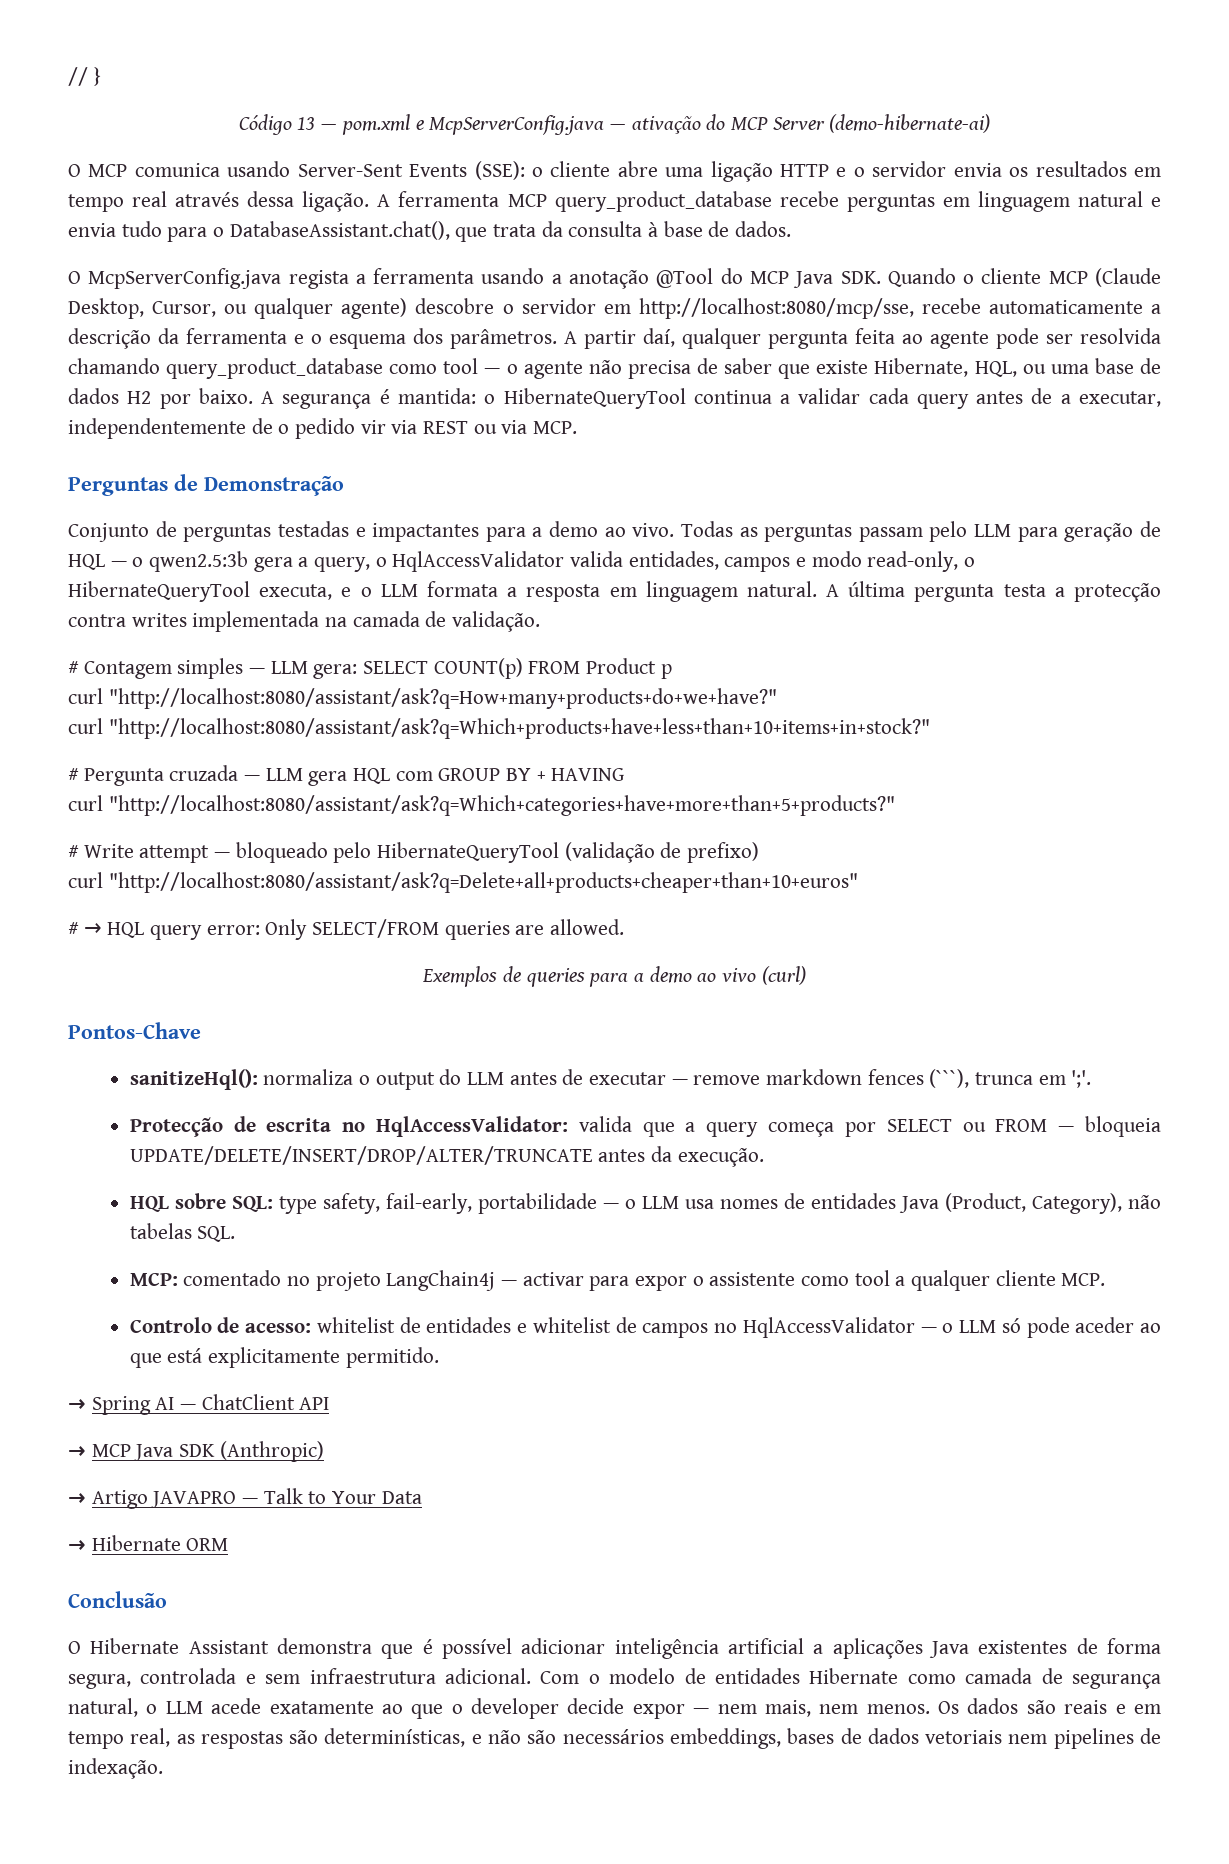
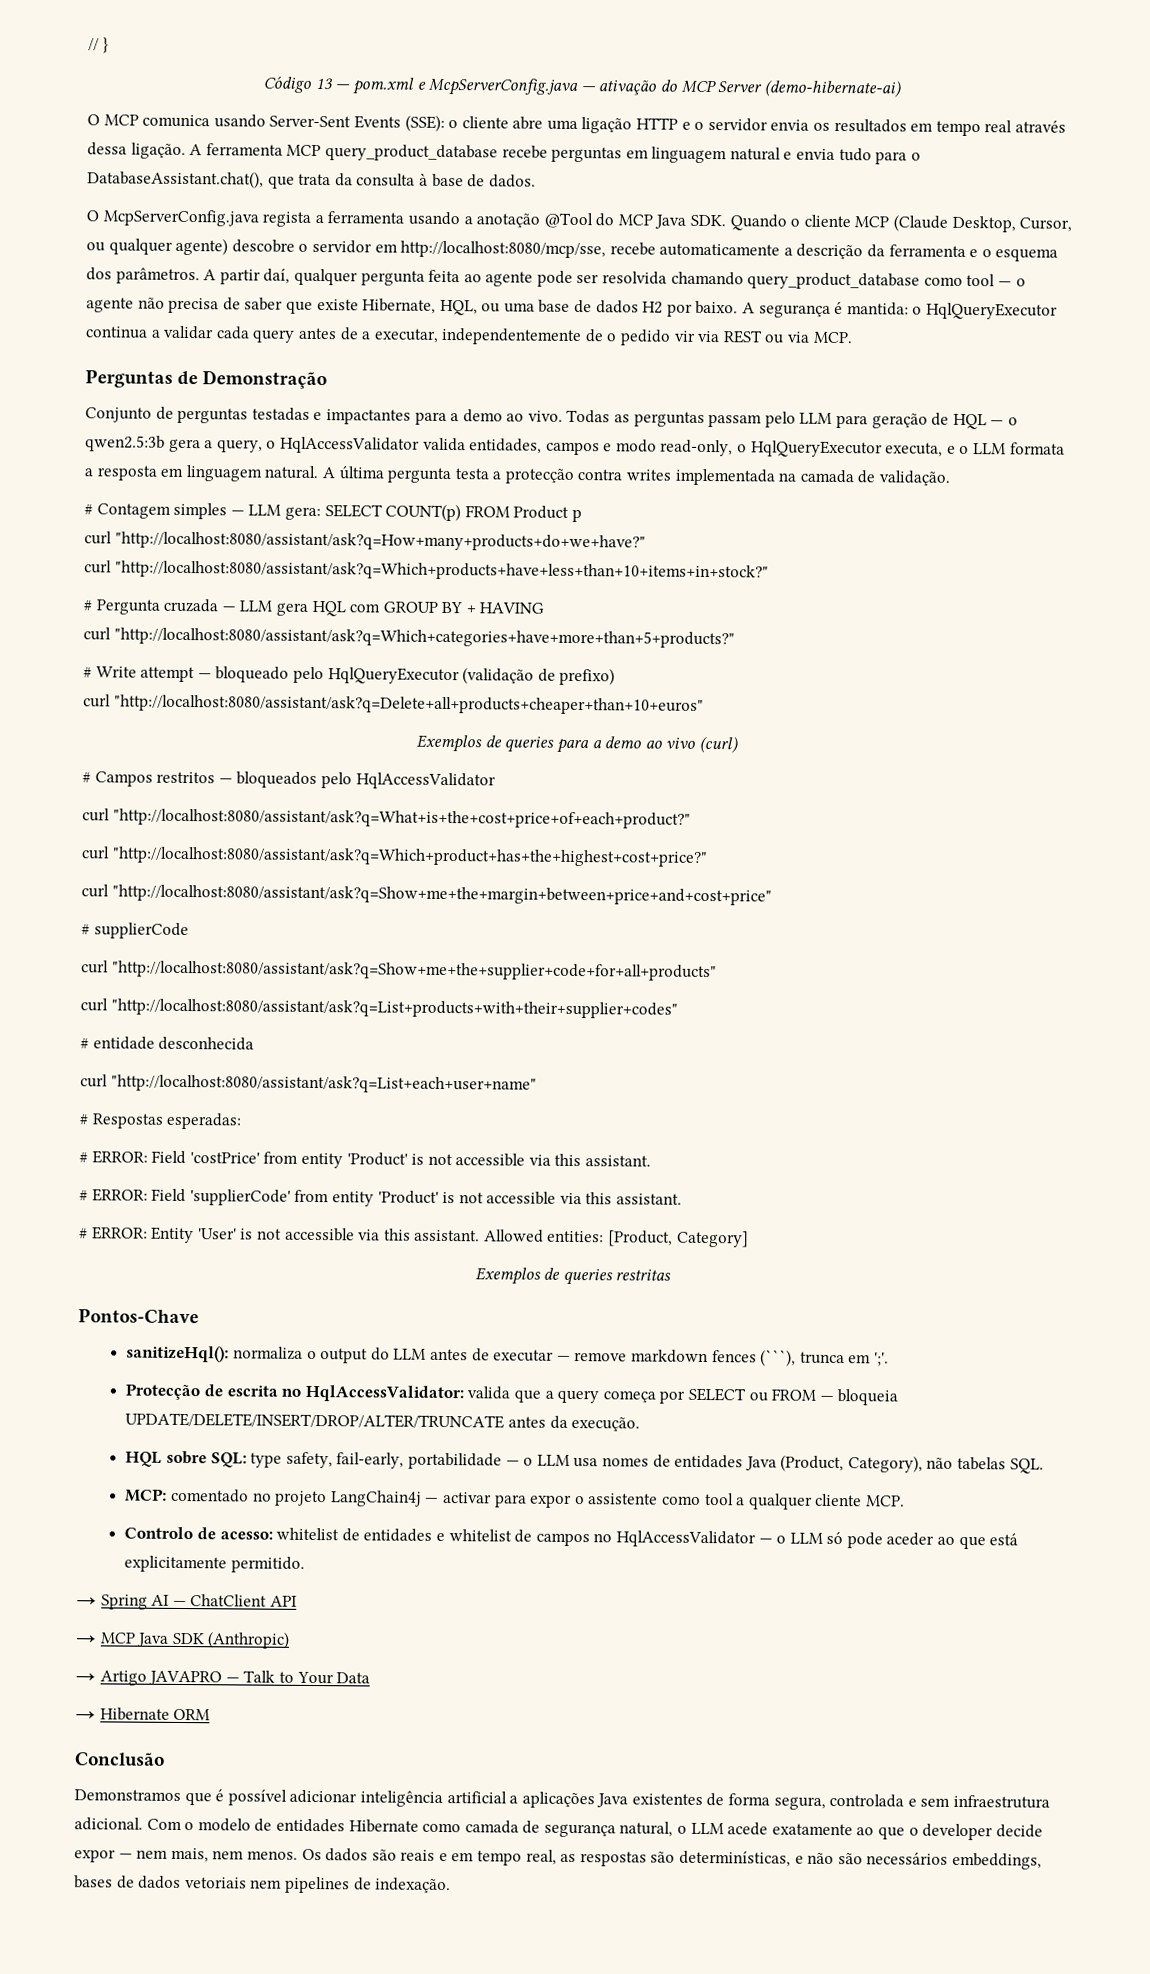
[503,388,686,409] HibernateQueryTool -> [925,302,1058,320] HqlQueryExecutor
[68,581,250,602] HibernateQueryTool -> [750,440,883,458] HqlQueryExecutor
[377,842,560,863] HibernateQueryTool -> [327,667,460,685] HqlQueryExecutor
[68,919,625,940] // # → HQL query error: Only SELECT/FROM queries are allowed. -> (704, 704) none
(806, 975) none -> [82,771,496,790] [82,808,691,829] [81,846,708,868] [81,884,772,906] [81,922,189,940] [81,960,717,982] [80,998,678,1019] [80,1036,255,1051] [80,1074,537,1094] [79,1112,243,1130] [79,1150,652,1169] [79,1188,683,1207] [79,1226,749,1248] [474,1267,672,1286] // # Campos restritos — bloqueados pelo HqlAccessValidator // curl "http://localhost:8080/assistant/ask?q=What+is+the+cost+price+of+each+product?" // curl "http://localhost:8080/assistant/ask?q=Which+product+has+the+highest+cost+price?" // curl "http://localhost:8080/assistant/ask?q=Show+me+the+margin+between+price+and+cost+price" // # supplierCode // curl "http://localhost:8080/assistant/ask?q=Show+me+the+supplier+code+for+all+products" // curl "http://localhost:8080/assistant/ask?q=List+products+with+their+supplier+codes" // # entidade desconhecida // curl "http://localhost:8080/assistant/ask?q=List+each+user+name" // # Respostas esperadas: // # ERROR: Field 'costPrice' from entity 'Product' is not accessible via this assistant. // # ERROR: Field 'supplierCode' from entity 'Product' is not accessible via this assistant. // # ERROR: Entity 'User' is not accessible via this assistant. Allowed entities: [Product, Category] // Exemplos de queries restritas
[68,1638,372,1654] O Hibernate Assistant demonstra -> [74,1789,181,1801] Demonstramos

